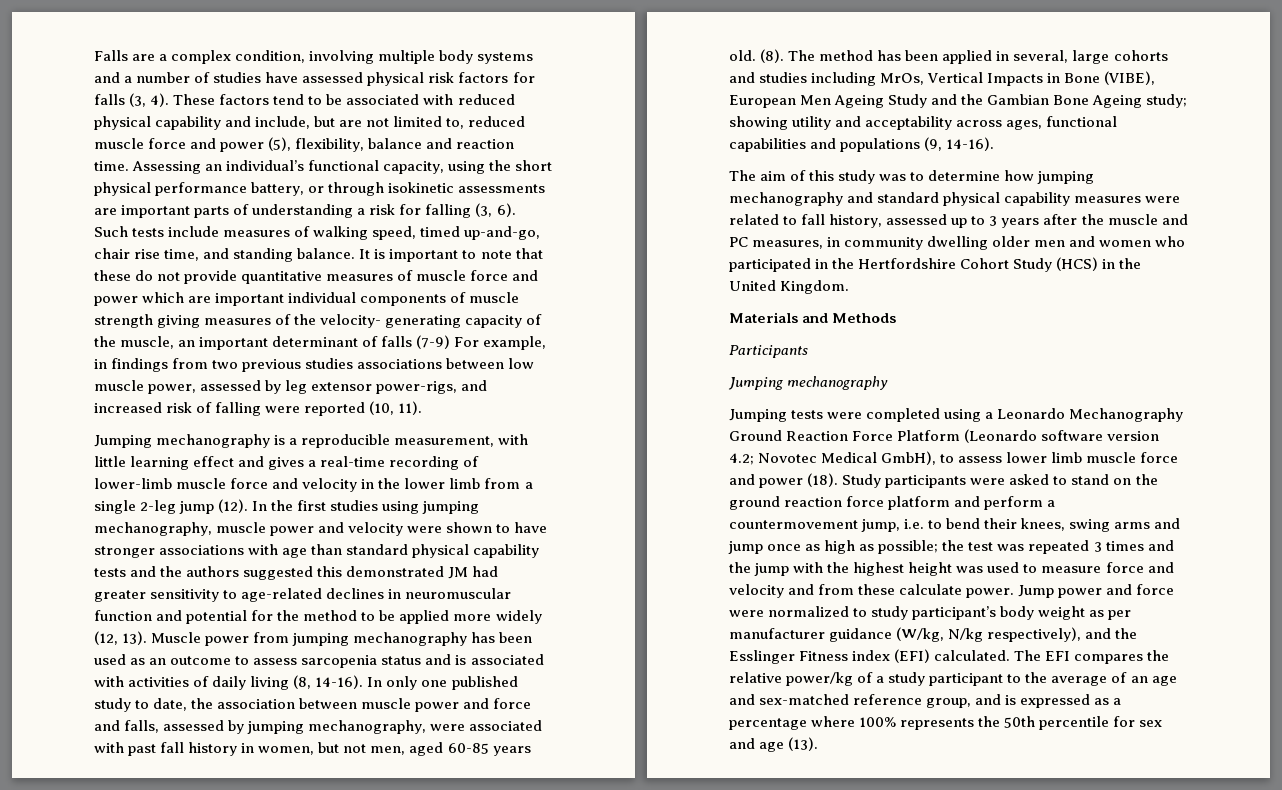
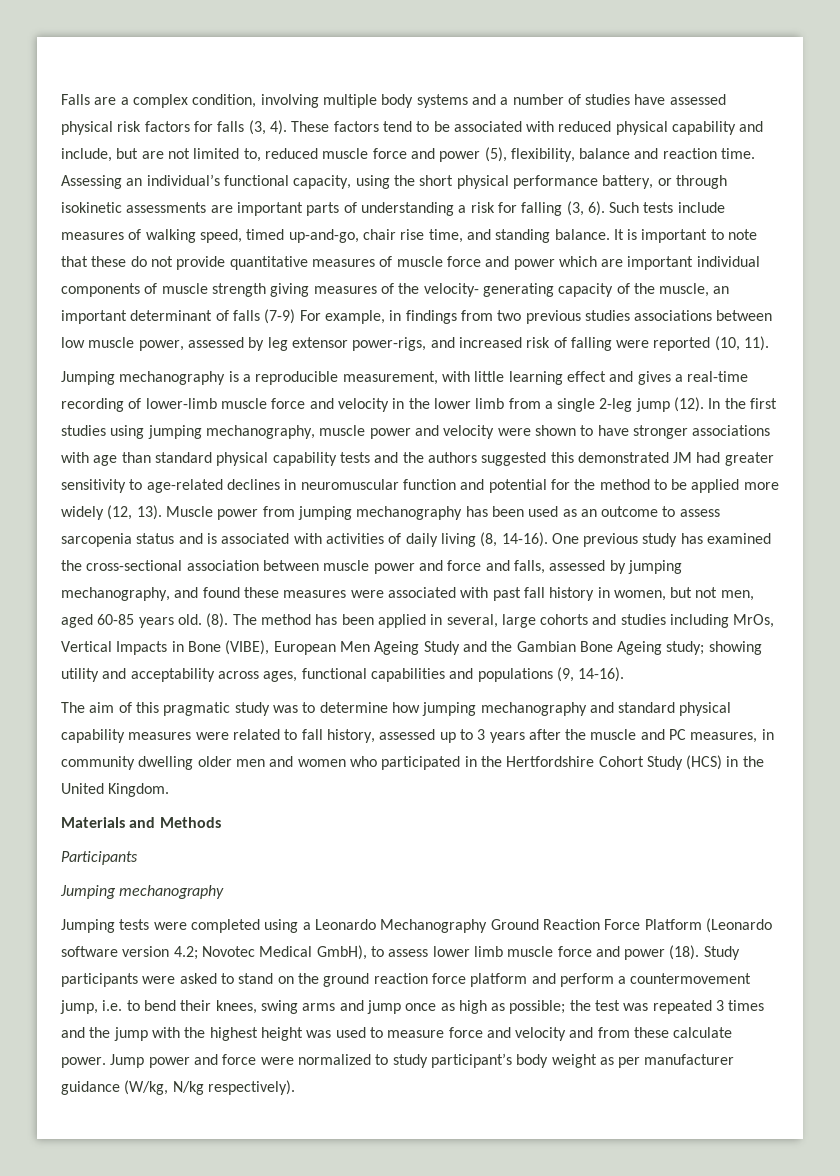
[367,676,518,690] [94,698,214,712] In only one published study to date, the -> [551,533,772,547] [61,560,183,571] One previous study has examined the cross-sectional
(427, 727) none -> [174,587,347,598] and found these measures
(835, 175) none -> [163,702,231,716] pragmatic
[987,627,1138,642] [729,649,1170,664] [729,672,1177,686] [729,694,1122,708] [729,716,1163,730] [729,737,819,752] respectively), and the Esslinger Fitness index (EFI) calculated. The EFI compares the relative power/kg of a study participant to the average of an age and sex-matched reference group, and is expressed as a percentage where 100% represents the 50th percentile for sex and age (13). -> [207,1080,295,1095] respectively).

